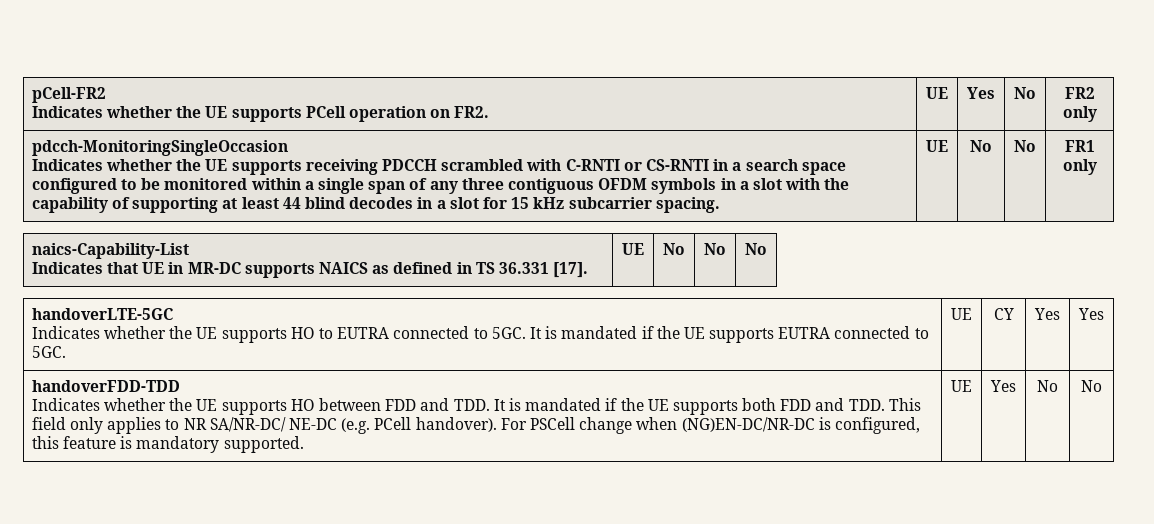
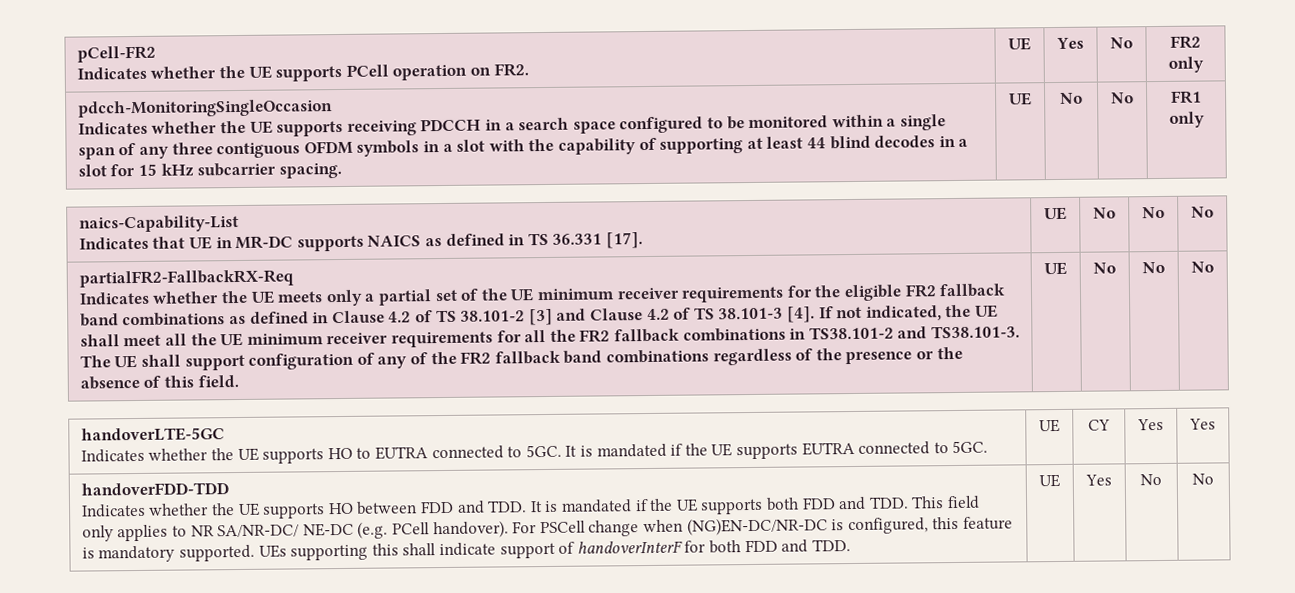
[441,159,709,171] scrambled with C-RNTI or CS-RNTI -> (482, 125) none
(767, 249) none -> [78,269,294,288] [78,283,1007,307] [79,304,998,327] [79,325,1020,348] [79,346,963,371] [79,374,239,390] [1044,261,1067,276] [1093,262,1116,274] [1142,261,1165,274] [1191,261,1214,273] // partialFR2-FallbackRX-Req // Indicates whether the UE meets only a partial set of the UE minimum receiver requirements for the eligible FR2 fallback band combinations as defined in Clause 4.2 of TS 38.101-2 [3] and Clause 4.2 of TS 38.101-3 [4]. If not indicated, the UE shall meet all the UE minimum receiver requirements for all the FR2 fallback combinations in TS38.101-2 and TS38.101-3. The UE shall support configuration of any of the FR2 fallback band combinations regardless of the presence or the absence of this field. | UE | No | No | No
(304, 444) none -> [258,539,851,561] UEs supporting this shall indicate support of handoverInterF for both FDD and TDD.

